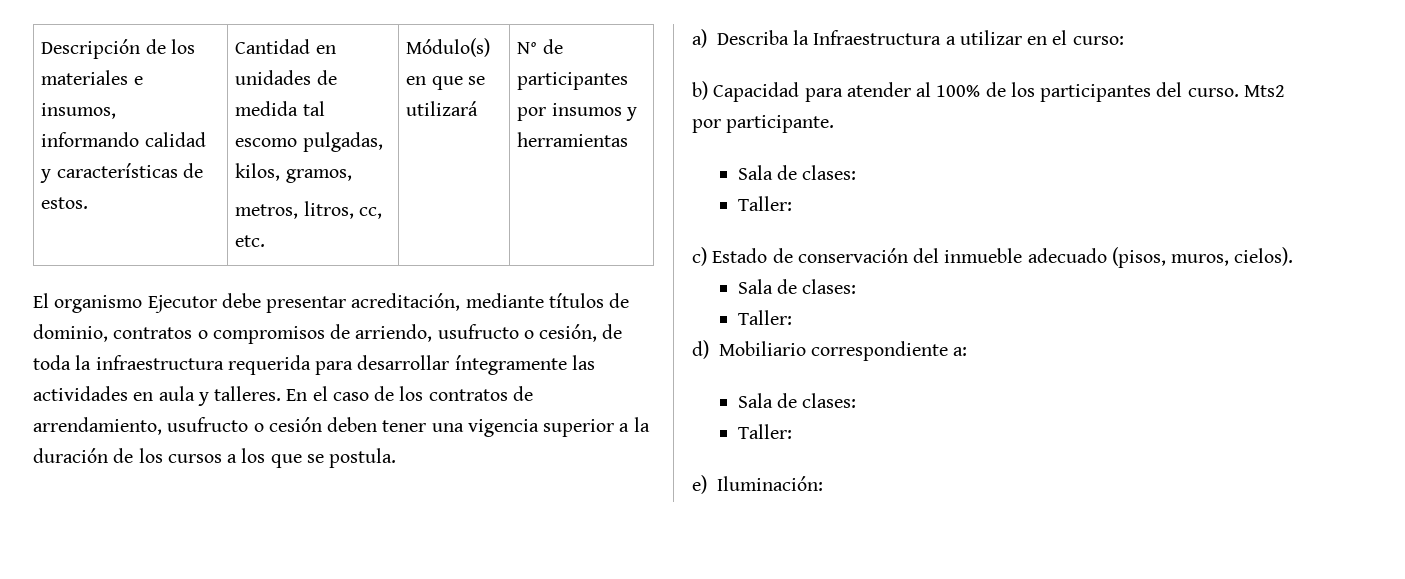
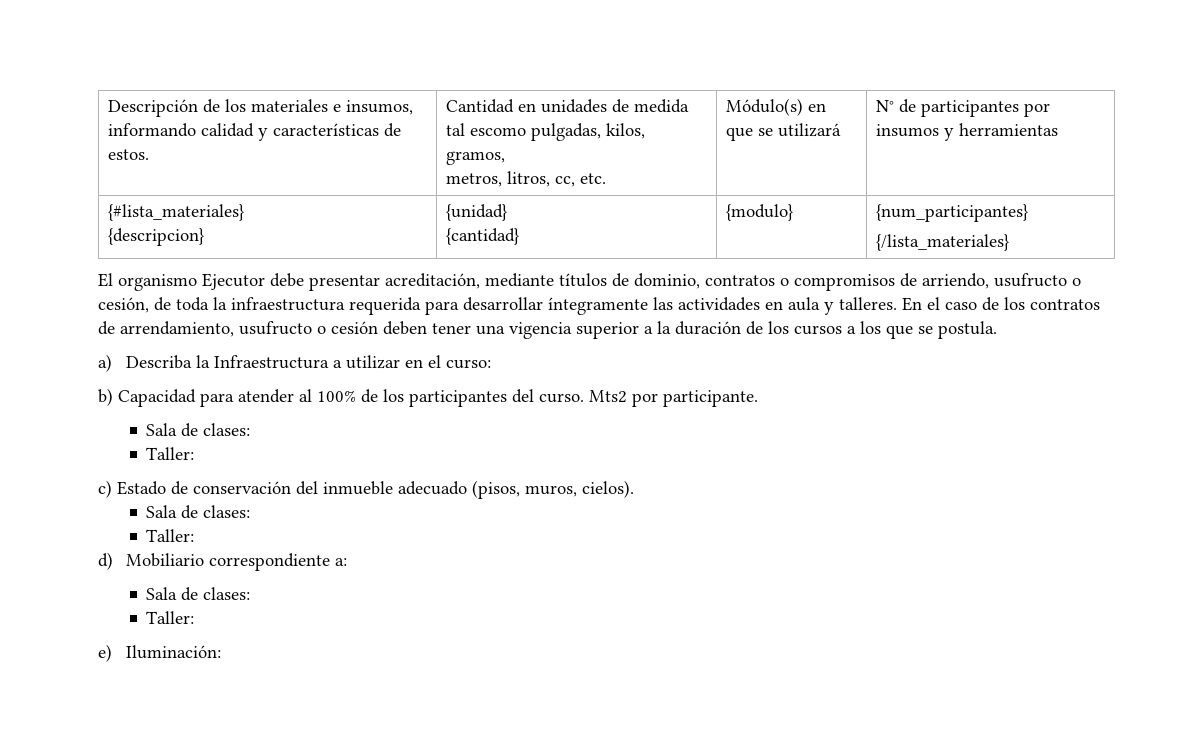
(629, 139) none -> [107,204,244,221] [107,228,204,246] [445,204,507,221] [445,228,519,245] [725,204,793,221] [875,204,1028,222] [875,234,1009,251] // {#lista_materiales} // {descripcion} | {unidad} // {cantidad} | {modulo} | {num_participantes} // {/lista_materiales}

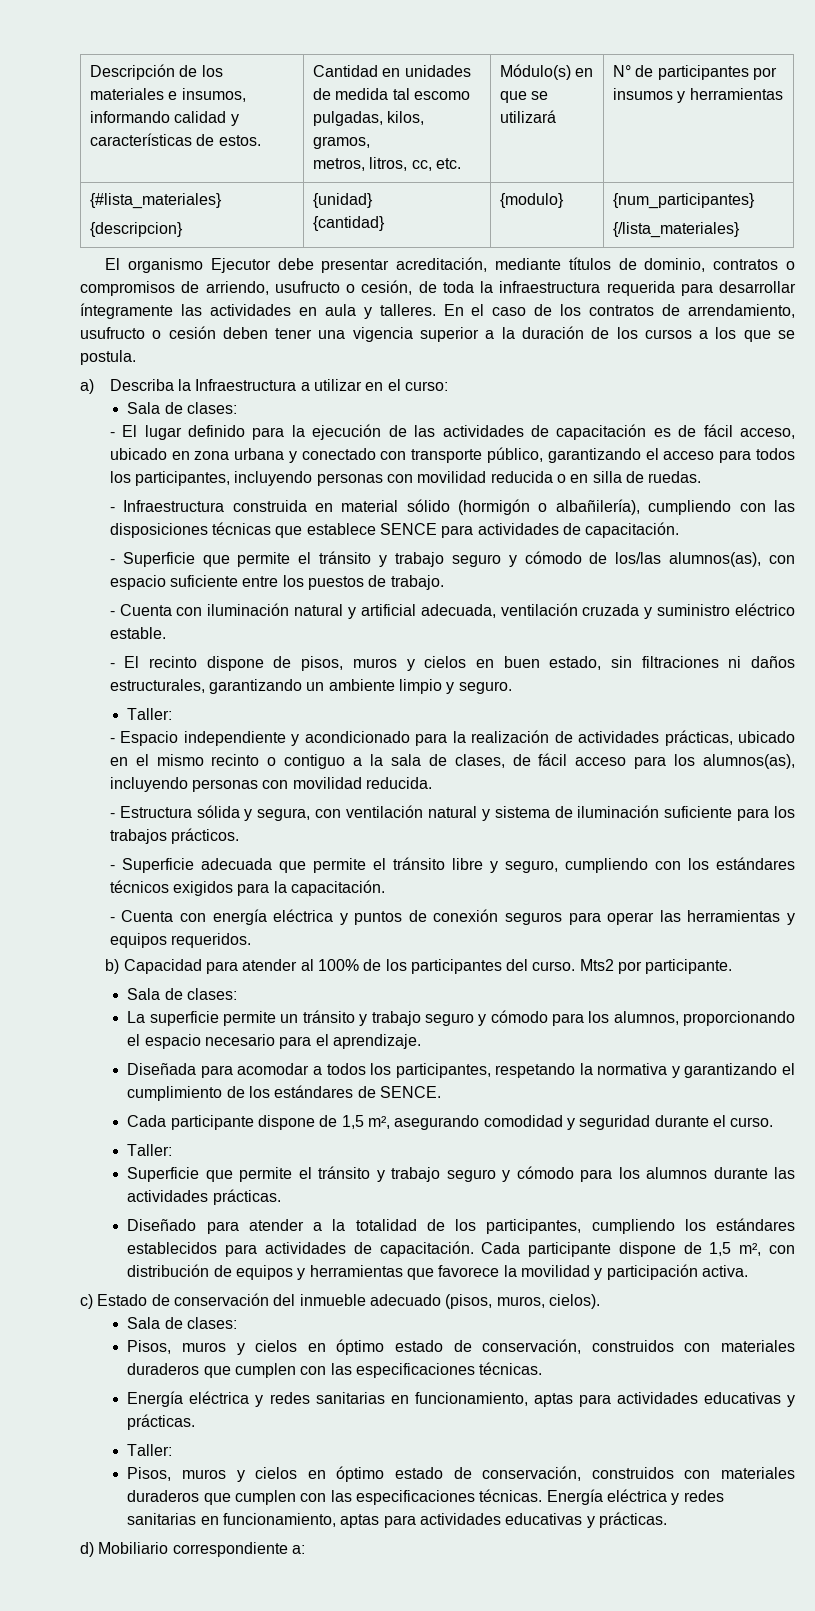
(491, 364) none -> [127,402,237,414] [109,424,796,440] [109,447,795,463] [109,471,702,486] [109,499,796,515] [109,522,680,538] [109,551,796,567] [109,575,444,590] [109,603,795,619] [109,627,166,639] [109,656,796,671] [109,679,512,694] [127,708,173,720] [109,730,796,746] [109,753,796,769] [109,777,433,792] [109,805,796,821] [109,828,240,844] [109,857,796,873] [109,880,386,896] [109,909,795,925] [109,933,252,948] // Sala de clases: // - El lugar definido para la ejecución de las actividades de capacitación es de fácil acceso, ubicado en zona urbana y conectado con transporte público, garantizando el acceso para todos los participantes, incluyendo personas con movilidad reducida o en silla de ruedas. // - Infraestructura construida en material sólido (hormigón o albañilería), cumpliendo con las disposiciones técnicas que establece SENCE para actividades de capacitación. // - Superficie que permite el tránsito y trabajo seguro y cómodo de los/las alumnos(as), con espacio suficiente entre los puestos de trabajo. // - Cuenta con iluminación natural y artificial adecuada, ventilación cruzada y suministro eléctrico estable. // - El recinto dispone de pisos, muros y cielos en buen estado, sin filtraciones ni daños estructurales, garantizando un ambiente limpio y seguro. // Taller: // - Espacio independiente y acondicionado para la realización de actividades prácticas, ubicado en el mismo recinto o contiguo a la sala de clases, de fácil acceso para los alumnos(as), incluyendo personas con movilidad reducida. // - Estructura sólida y segura, con ventilación natural y sistema de iluminación suficiente para los trabajos prácticos. // - Superficie adecuada que permite el tránsito libre y seguro, cumpliendo con los estándares técnicos exigidos para la capacitación. // - Cuenta con energía eléctrica y puntos de conexión seguros para operar las herramientas y equipos requeridos.
[146,447,195,460] Taller: -> [127,1010,795,1026] [127,1034,421,1049] [127,1063,796,1078] [127,1085,441,1101] [127,1115,774,1130] [127,1144,173,1156] [127,1166,795,1182] [127,1189,281,1205] [127,1218,795,1234] [127,1241,795,1257] [127,1264,748,1280] La superficie permite un tránsito y trabajo seguro y cómodo para los alumnos, proporcionando el espacio necesario para el aprendizaje. // Diseñada para acomodar a todos los participantes, respetando la normativa y garantizando el cumplimiento de los estándares de SENCE. // Cada participante dispone de 1,5 m², asegurando comodidad y seguridad durante el curso. // Taller: // Superficie que permite el tránsito y trabajo seguro y cómodo para los alumnos durante las actividades prácticas. // Diseñado para atender a la totalidad de los participantes, cumpliendo los estándares establecidos para actividades de capacitación. Cada participante dispone de 1,5 m², con distribución de equipos y herramientas que favorece la movilidad y participación activa.
[146,529,195,542] [98,552,347,571] [146,587,251,601] [146,611,195,624] [98,644,221,662] Taller: // d) Mobiliario correspondiente a: // Sala de clases: // Taller: // e) Iluminación: -> [127,1339,796,1355] [127,1362,543,1378] [127,1391,795,1407] [127,1414,196,1430] [127,1444,173,1456] [127,1466,796,1482] [127,1489,724,1505] [127,1512,667,1528] [80,1542,305,1557] Pisos, muros y cielos en óptimo estado de conservación, construidos con materiales duraderos que cumplen con las especificaciones técnicas. // Energía eléctrica y redes sanitarias en funcionamiento, aptas para actividades educativas y prácticas. // Taller: // Pisos, muros y cielos en óptimo estado de conservación, construidos con materiales duraderos que cumplen con las especificaciones técnicas. Energía eléctrica y redes sanitarias en funcionamiento, aptas para actividades educativas y prácticas. // d) Mobiliario correspondiente a:

